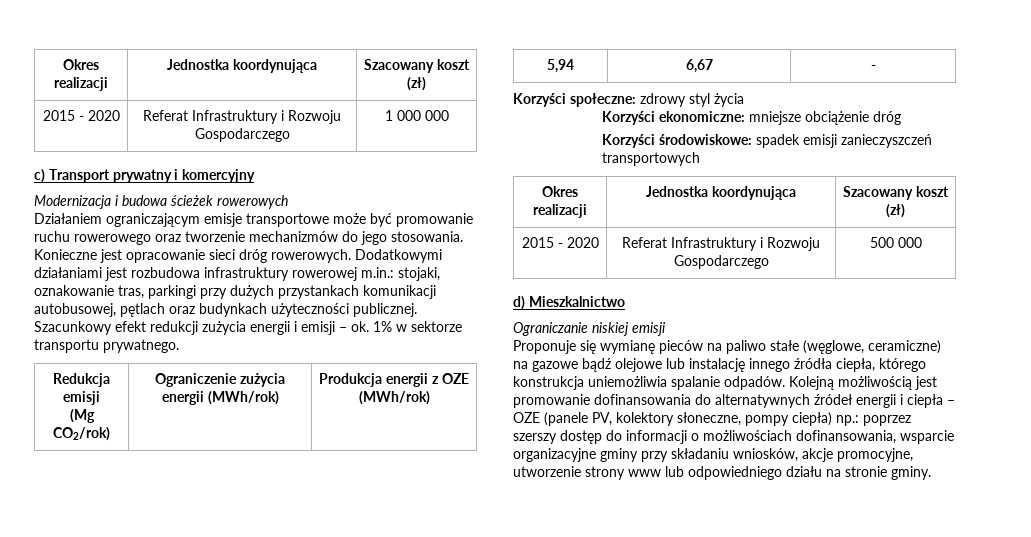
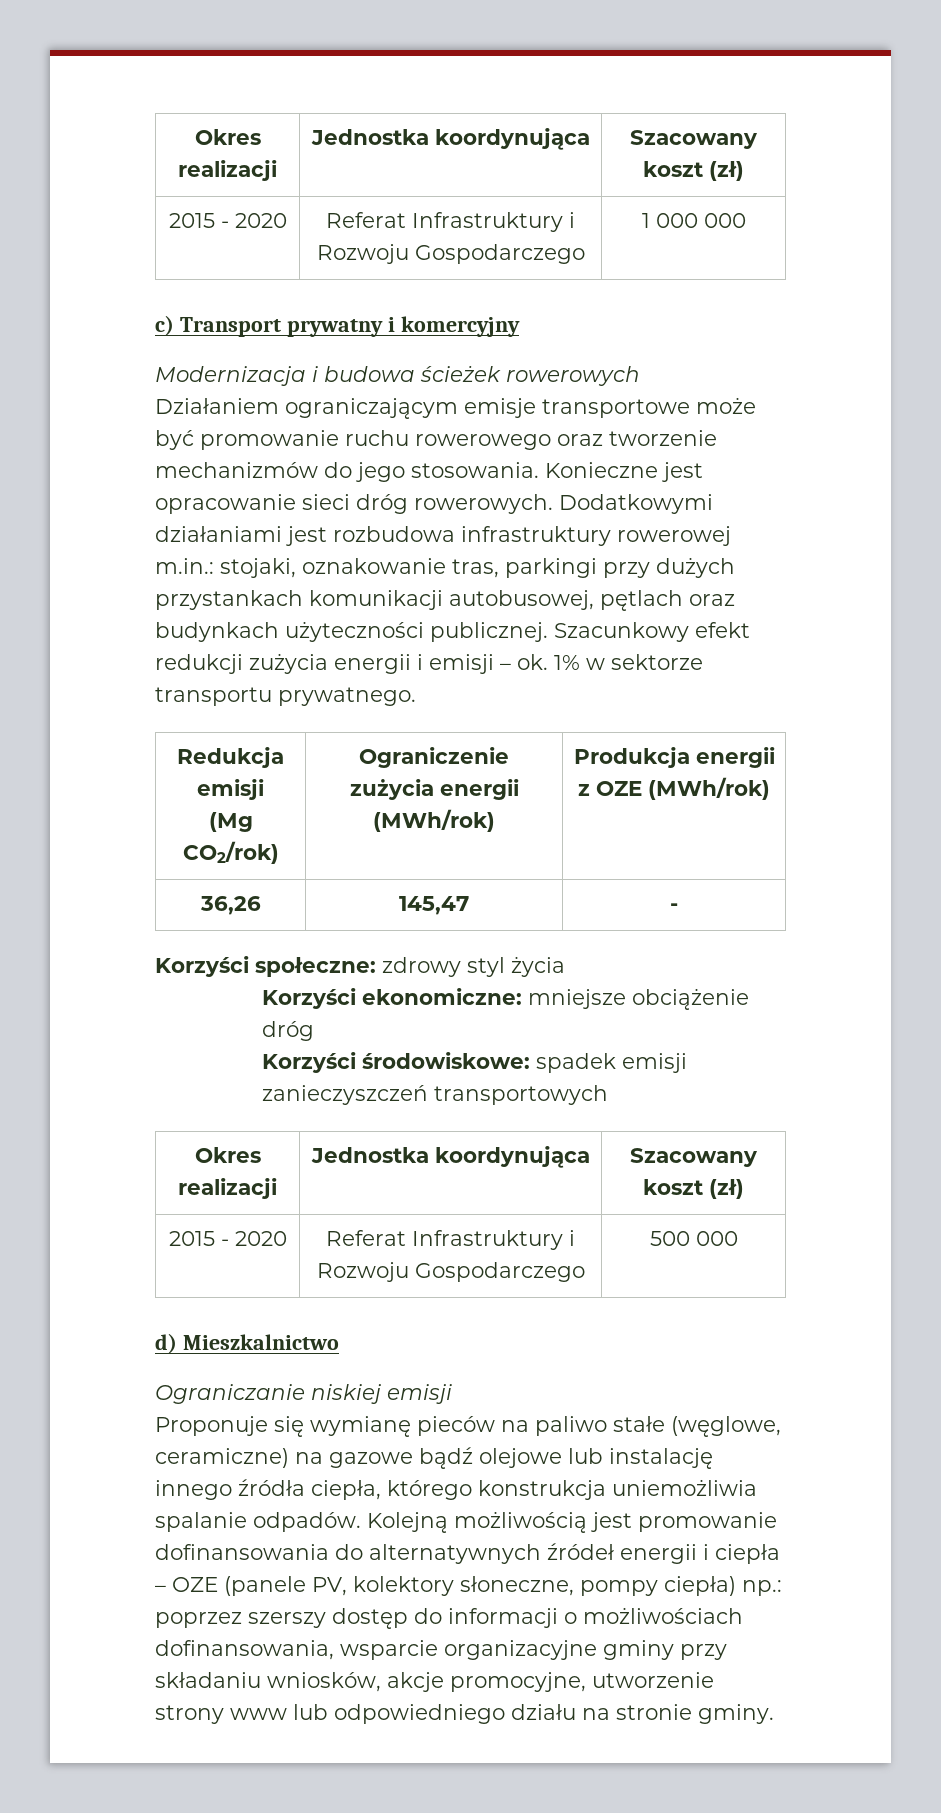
[547,59,574,73] [685,59,713,73] 5,94 | 6,67 -> [199,896,261,915] [399,896,469,915] 36,26 | 145,47

